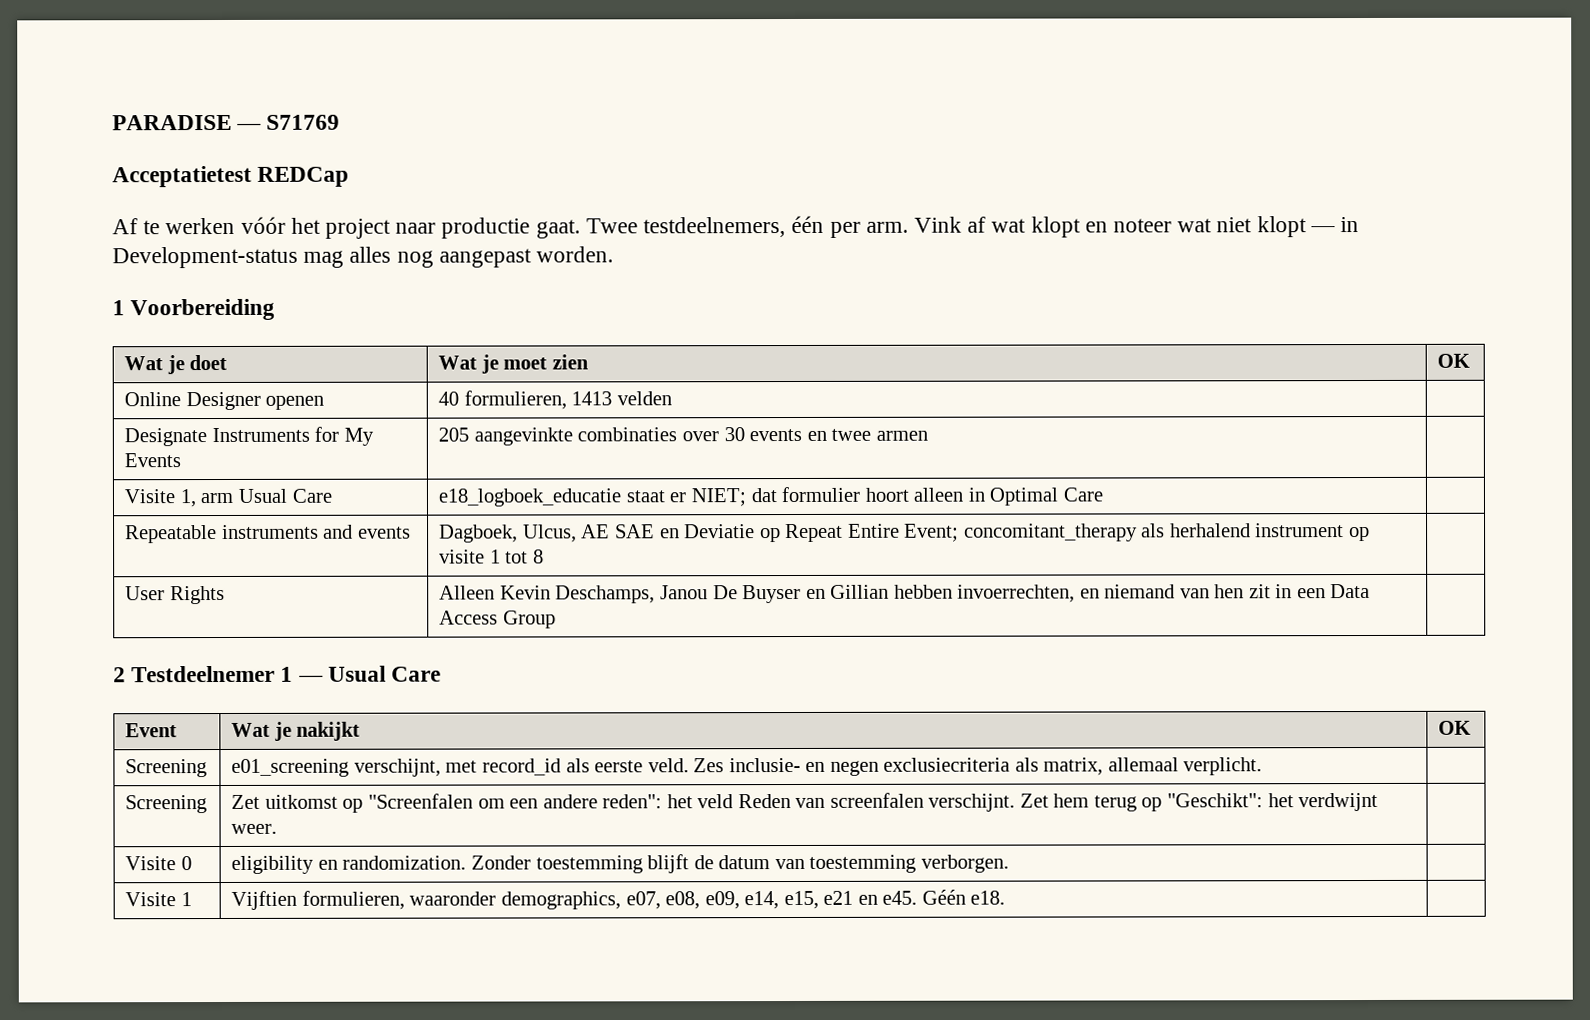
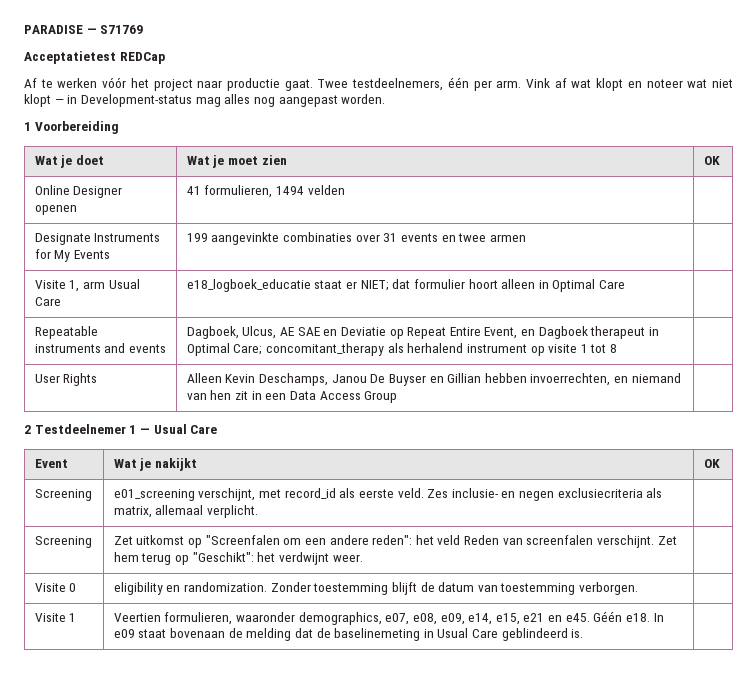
[438,390,613,410] 40 formulieren, 1413 -> [186,185,304,198] 41 formulieren, 1494
[438,427,470,442] 205 -> [186,233,208,242] 199
[723,427,745,442] 30 -> [383,233,398,242] 31
[904,523,960,542] Event; -> [484,326,660,339] [186,343,263,356] Event, en Dagboek therapeut in Optimal Care;
[231,890,298,910] Vijftien -> [113,613,161,622] Veertien
(1006, 897) none -> [653,613,664,622] [113,628,584,641] In e09 staat bovenaan de melding dat de baselinemeting in Usual Care geblindeerd is.

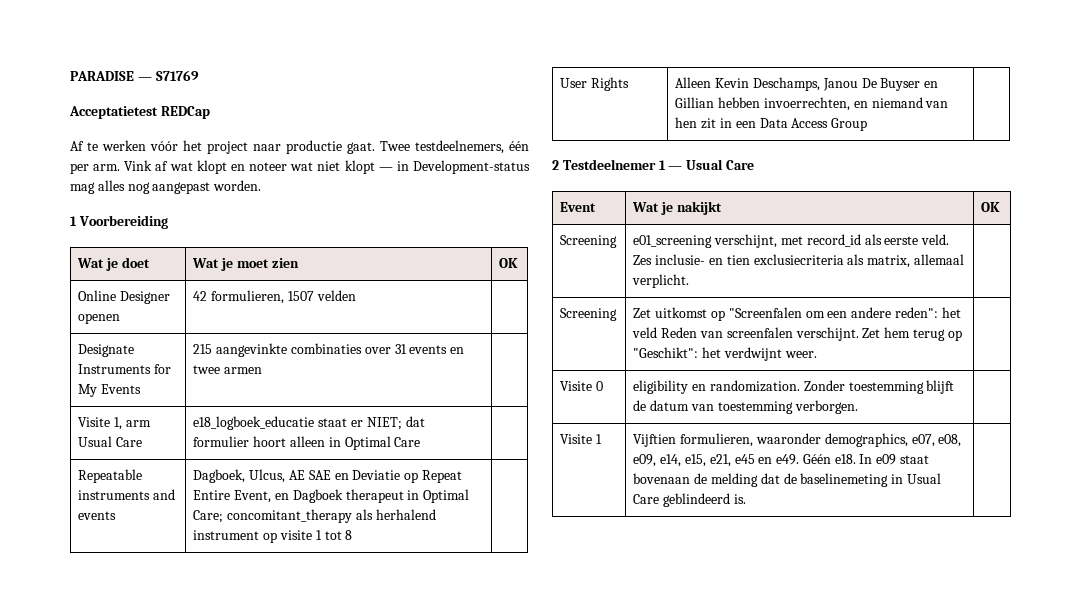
[186,185,304,198] 41 formulieren, 1494 -> [193,290,314,304] 42 formulieren, 1507
[186,233,208,242] 199 -> [193,344,213,354] 215
[519,491,555,501] negen -> [726,255,750,265] tien
[113,613,161,622] Veertien -> [633,434,677,447] Vijftien
[523,613,590,622] e21 en e45. -> [709,454,800,467] e21, e45 en e49.

